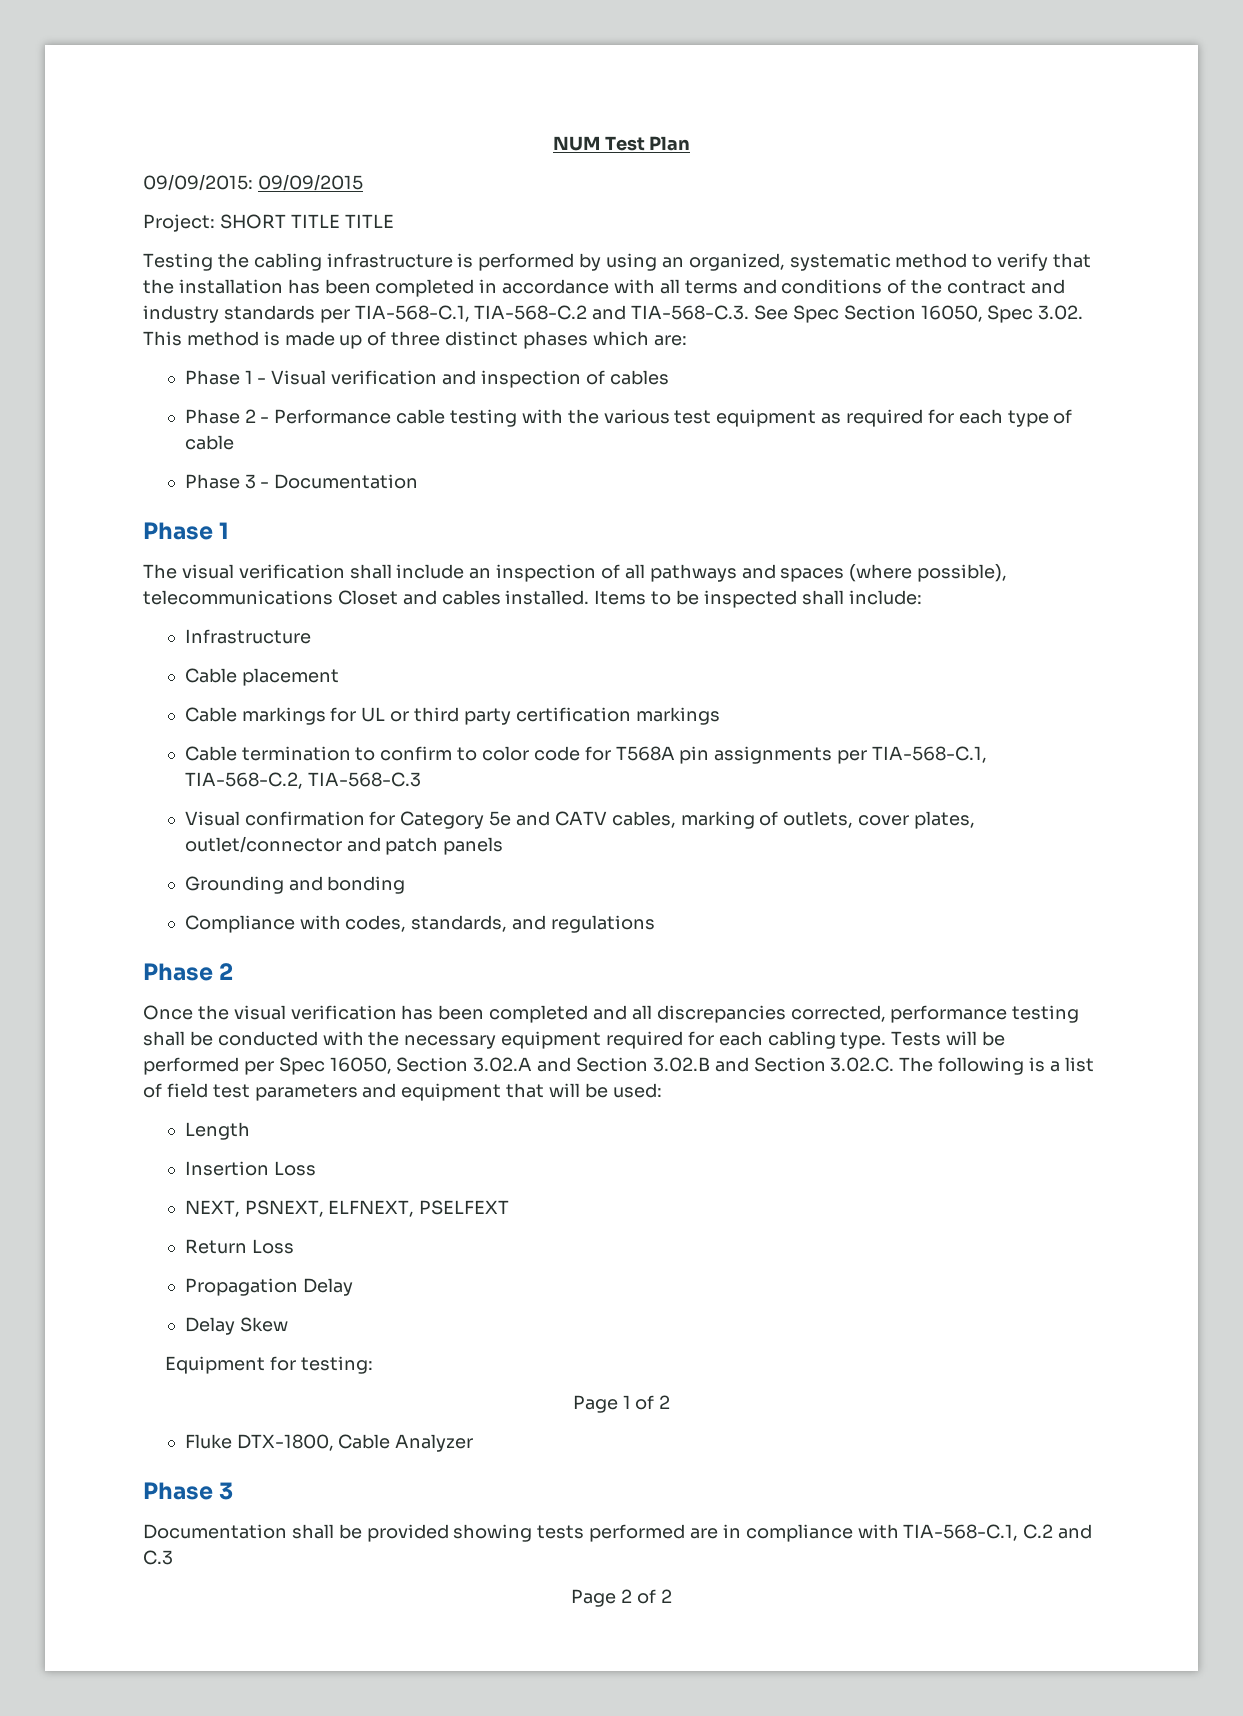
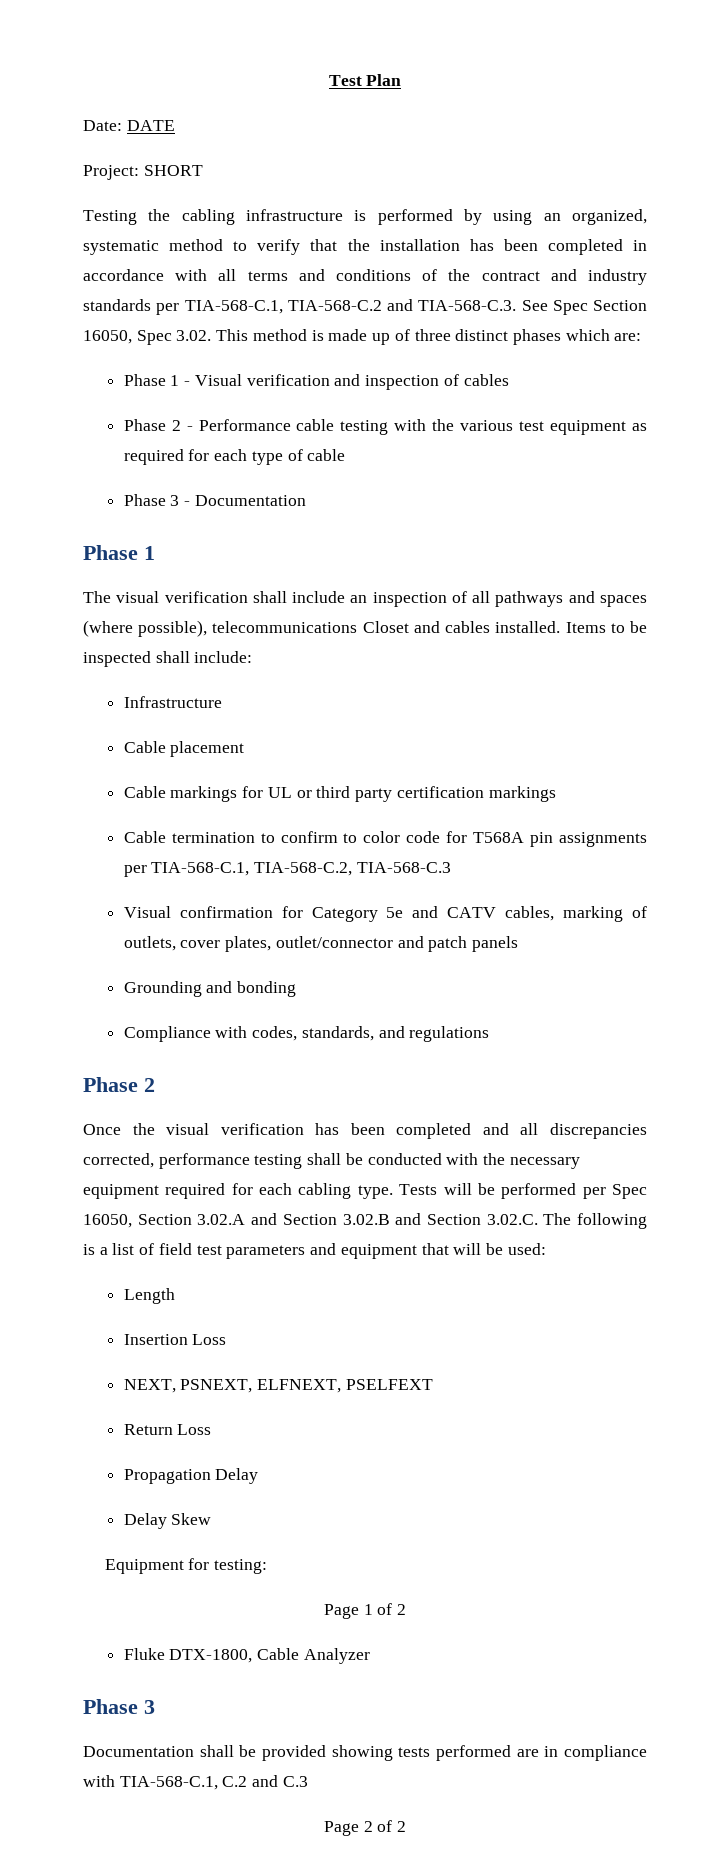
[552,136,600,151] NUM -> (328, 80) none
[143,174,363,191] 09/09/2015: 09/09/2015 -> [83,120,175,131] Date: DATE
[290,214,394,228] TITLE TITLE -> (203, 170) none

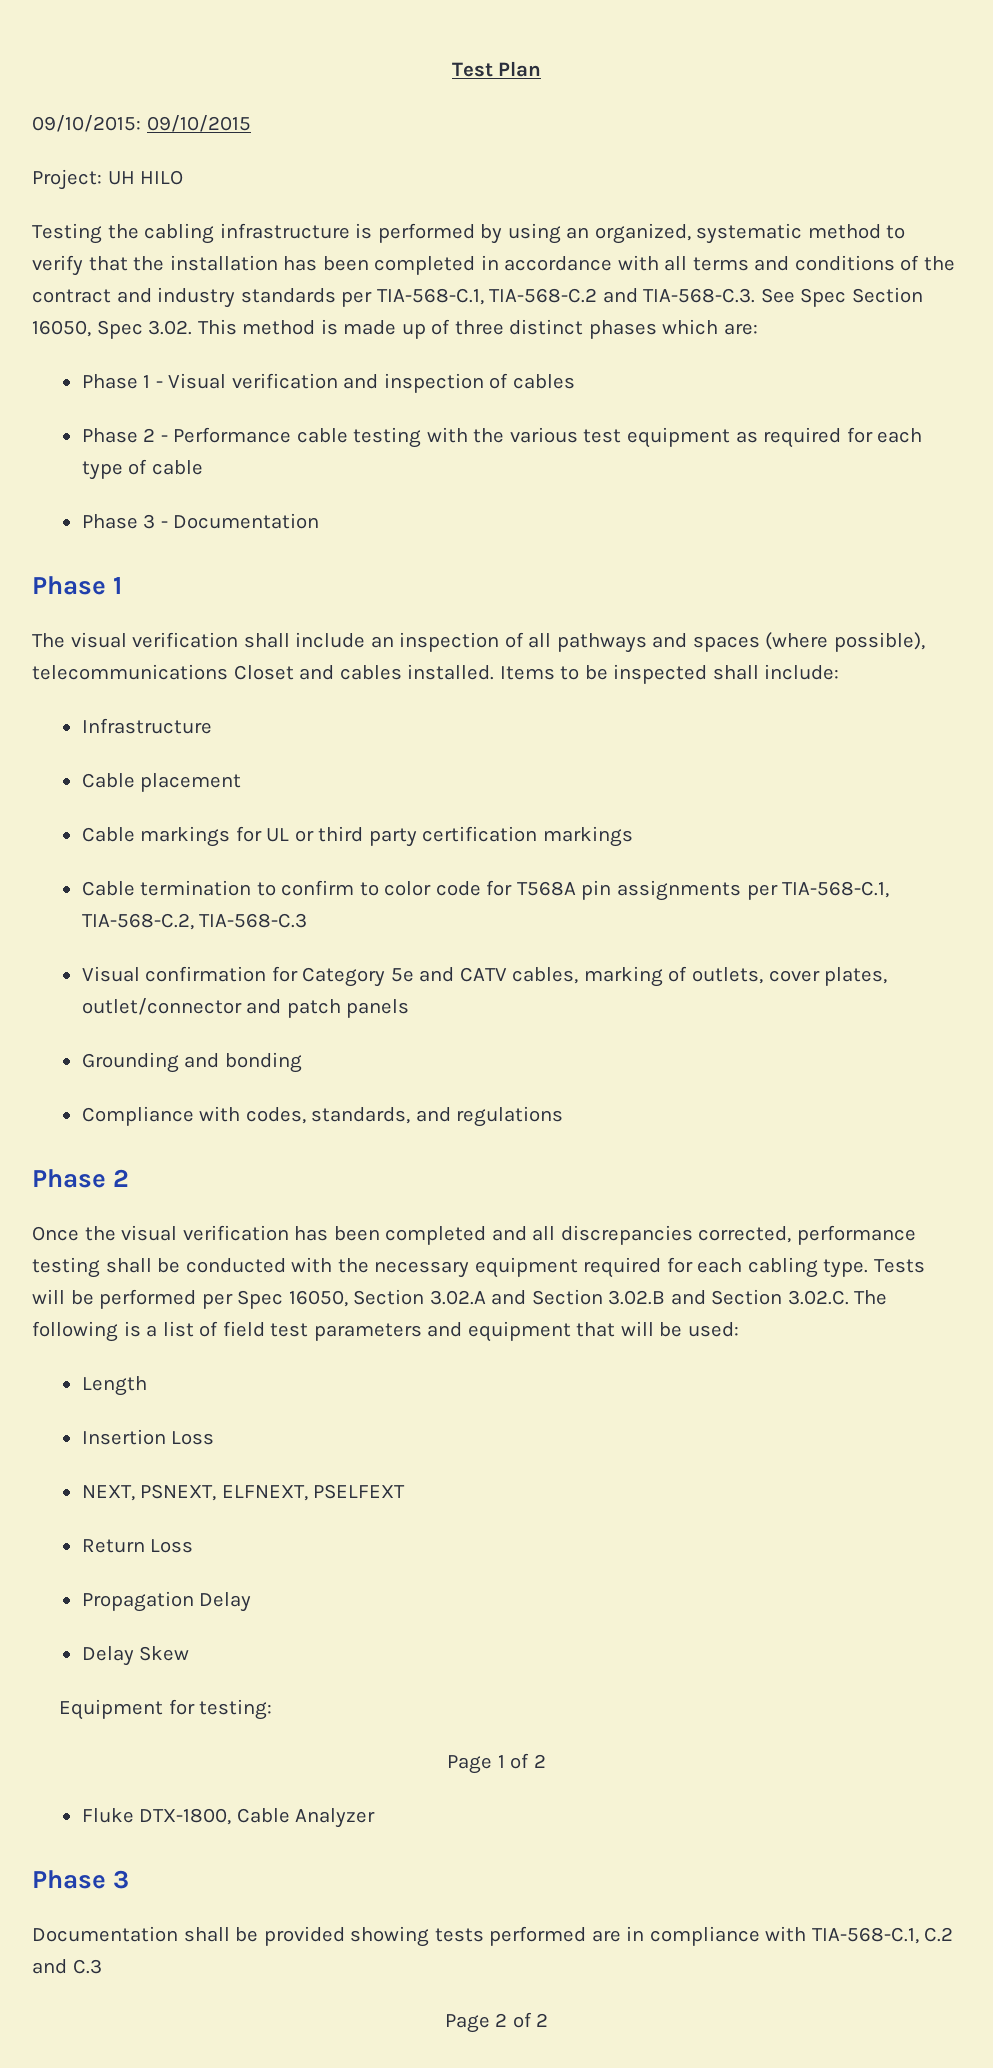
[83,120,175,131] Date: DATE -> [32,115,251,132] 09/10/2015: 09/10/2015
[143,165,203,176] SHORT -> [107,170,184,185] UH HILO

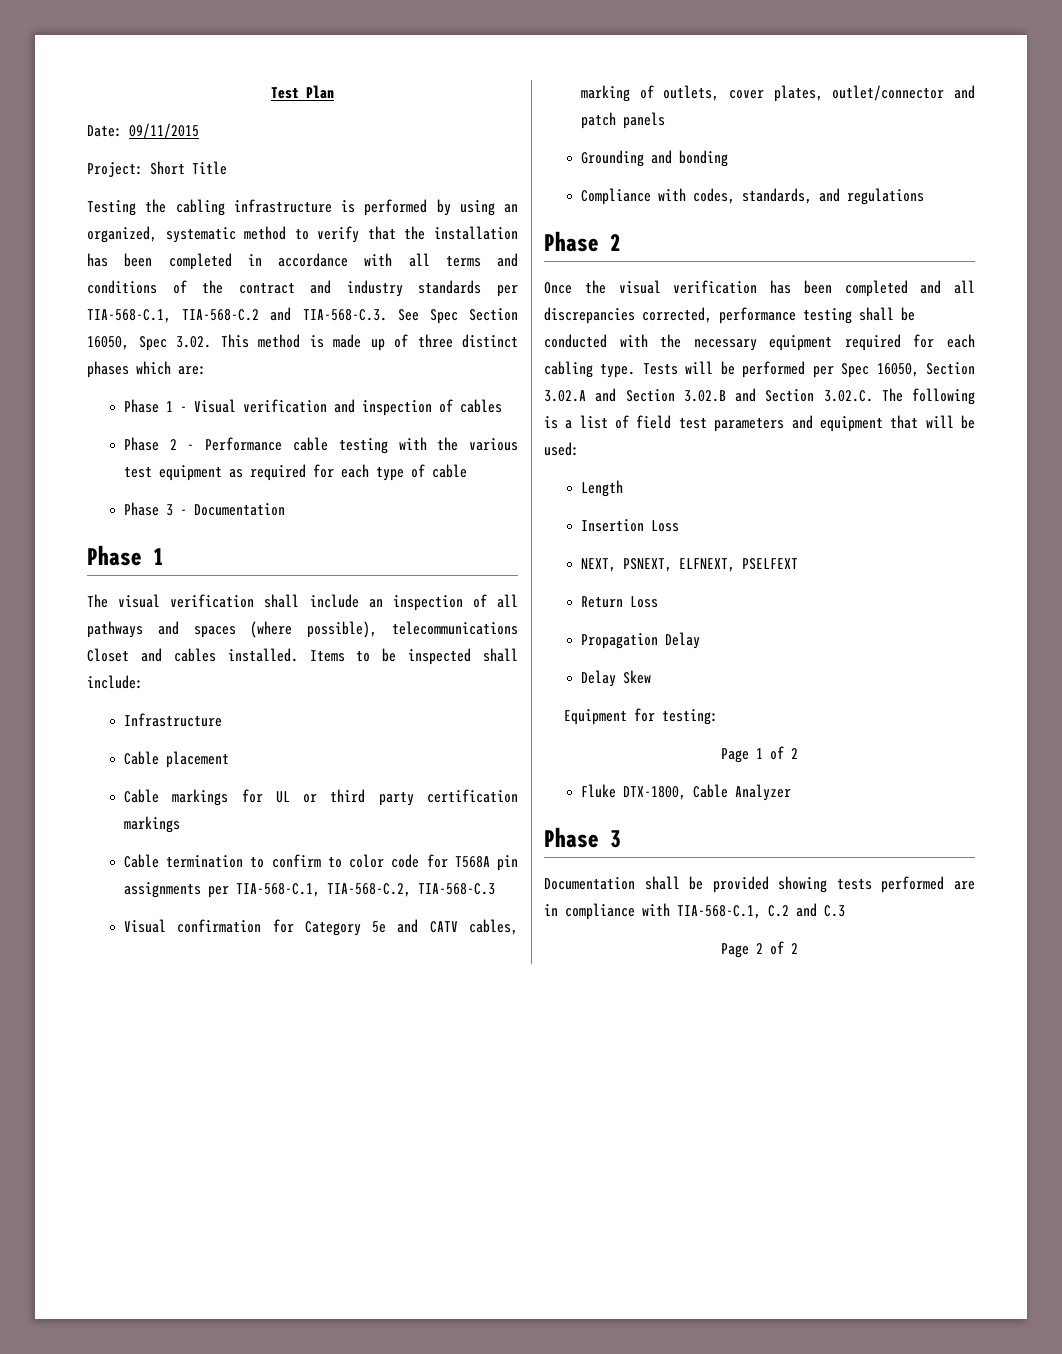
[32,115,251,132] 09/10/2015: 09/10/2015 -> [87,123,199,139] Date: 09/11/2015
[107,170,184,185] UH HILO -> [150,161,227,175] Short Title

